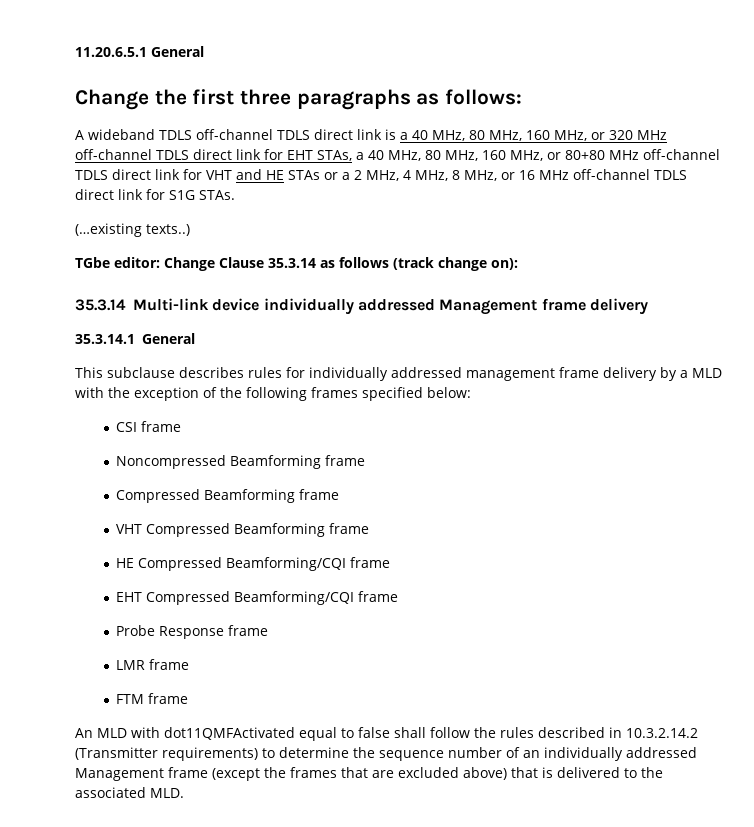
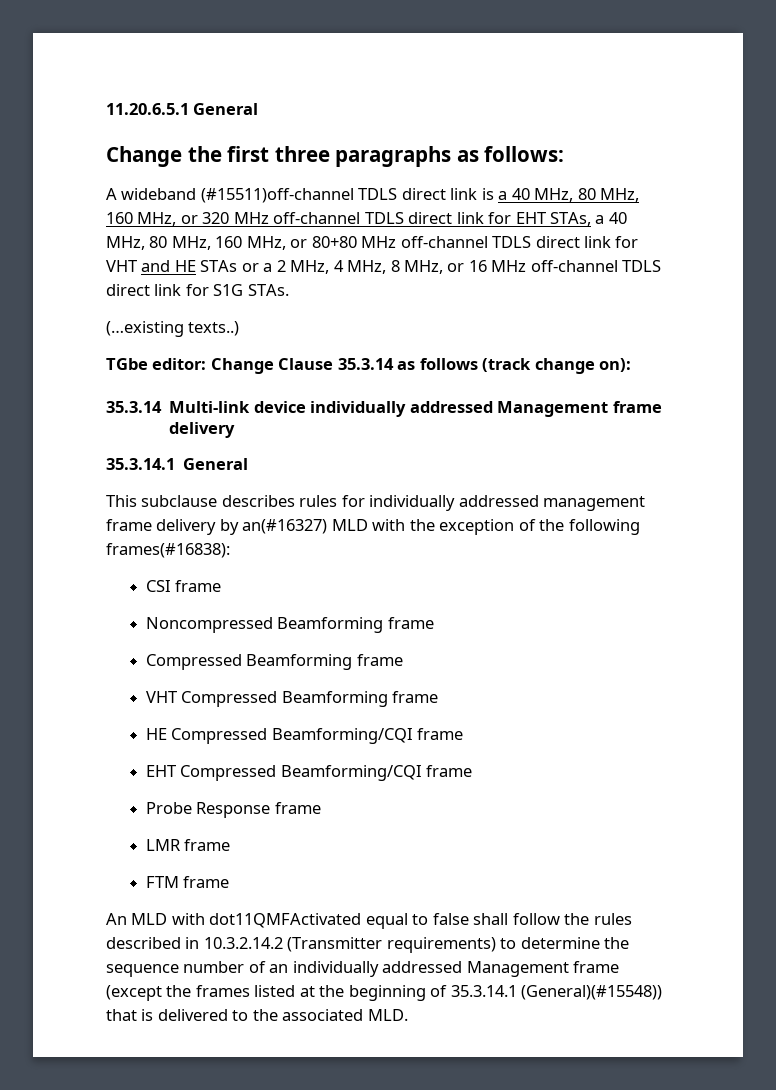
[159,129,273,140] TDLS off-channel -> [200,188,354,203] (#15511)off-channel
[680,370,688,378] a -> [242,519,328,534] an(#16327)
[311,387,471,401] frames specified below: -> [106,543,230,558] frames(#16838):
[341,767,507,780] that are excluded above) -> [254,985,663,1001] listed at the beginning of 35.3.14.1 (General)(#15548))

